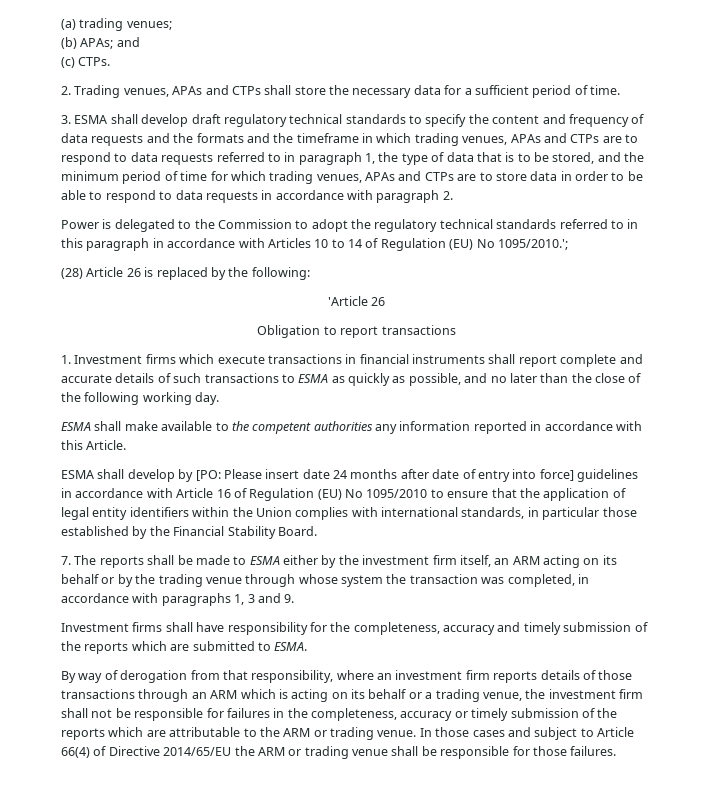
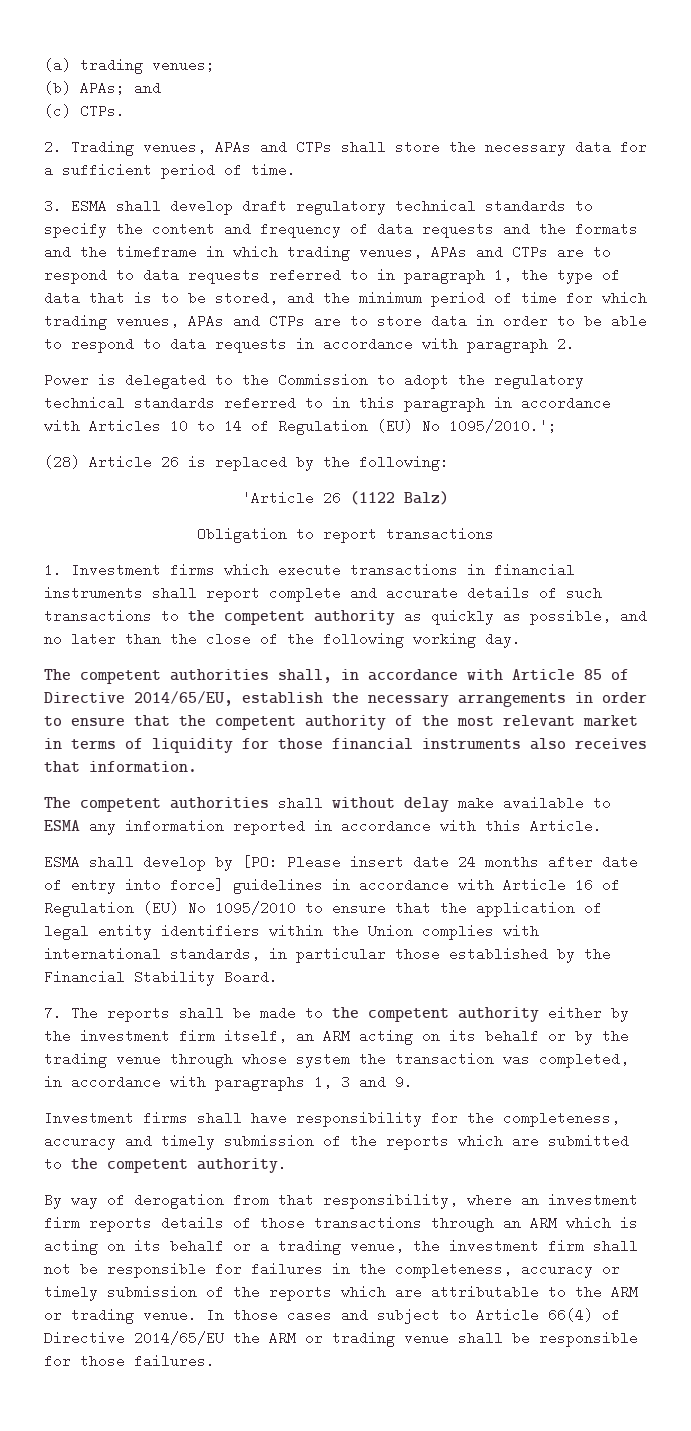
(386, 301) none -> [350,491,449,505] (1122 Balz)
[298,374,329,383] ESMA -> [188,610,395,625] the competent authority
[61,421,373,434] ESMA shall make available to the competent authorities -> [44,669,629,684] [44,691,647,707] [44,715,638,730] [44,738,647,753] [44,761,197,773] [44,796,611,812] [44,820,80,831] The competent authorities shall, in accordance with Article 85 of Directive 2014/65/EU, establish the necessary arrangements in order to ensure that the competent authority of the most relevant market in terms of liquidity for those financial instruments also receives that information. // The competent authorities shall without delay make available to ESMA
[249,556,280,565] ESMA -> [332,1007,539,1022] the competent authority
[274,642,308,651] ESMA. -> [71,1157,287,1173] the competent authority.

